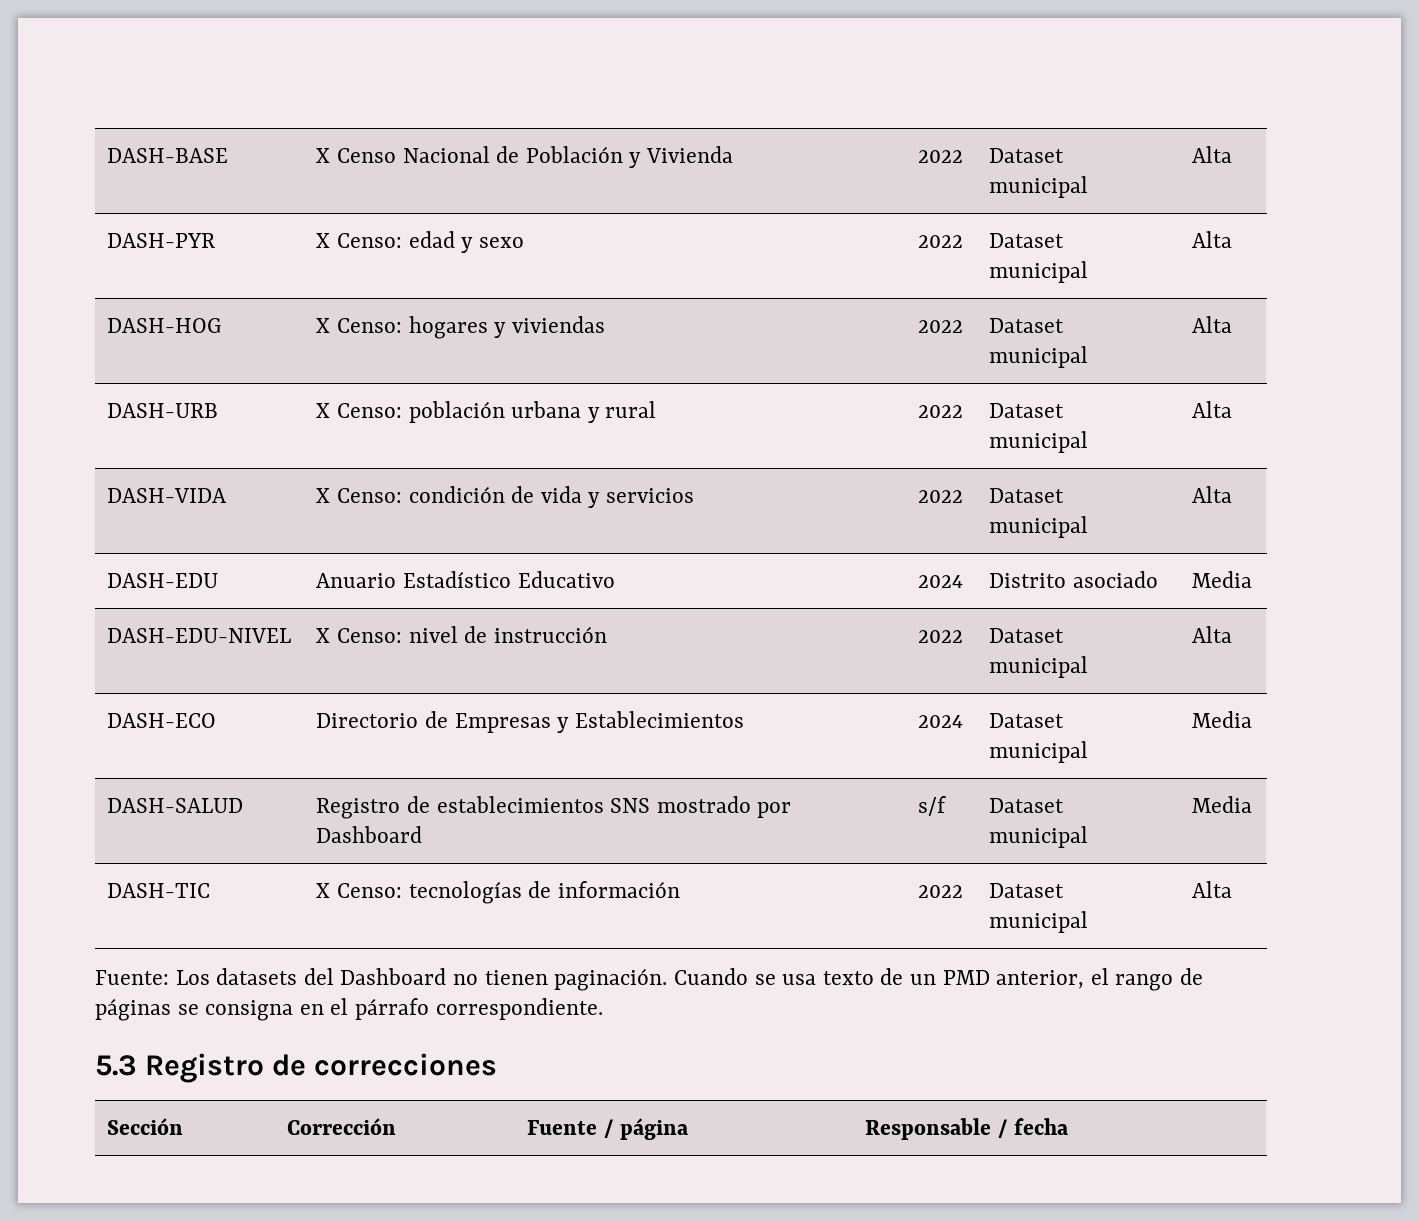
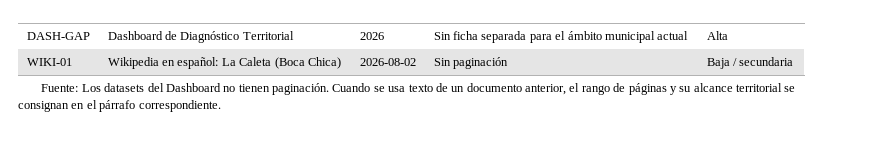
[107,148,229,163] [316,146,734,168] [918,150,964,163] [989,148,1065,163] [989,176,1089,198] [1192,146,1233,163] [107,233,216,248] [316,231,524,253] [918,235,964,248] [989,233,1065,248] [989,261,1089,283] [1192,231,1233,248] [107,318,222,333] [316,316,605,339] [918,320,964,333] [989,318,1065,333] [989,346,1089,368] [1192,316,1233,333] [107,403,219,418] [316,401,657,423] [918,405,964,418] [989,403,1065,418] [989,431,1089,453] [1192,401,1233,418] [107,488,228,503] [316,486,695,508] [918,490,964,503] [989,488,1065,503] [989,516,1089,538] [1192,486,1233,503] [107,573,219,588] [316,571,615,588] [918,575,964,588] [989,571,1158,588] [1192,571,1253,588] [107,628,292,643] [316,626,607,643] [918,630,964,643] [989,628,1065,643] [989,656,1089,678] [1192,626,1233,643] [107,713,217,728] [316,711,744,733] [918,715,964,728] [989,713,1065,728] [989,741,1089,763] [1192,711,1253,728] [107,798,244,813] [316,796,792,819] [316,826,423,843] [918,796,947,816] [989,798,1065,813] [989,826,1089,848] [1192,796,1253,813] [107,883,211,898] [316,881,680,904] [918,885,964,898] [989,883,1065,898] [989,911,1089,933] [1192,881,1233,898] DASH-BASE | X Censo Nacional de Población y Vivienda | 2022 | Dataset municipal | Alta // DASH-PYR | X Censo: edad y sexo | 2022 | Dataset municipal | Alta // DASH-HOG | X Censo: hogares y viviendas | 2022 | Dataset municipal | Alta // DASH-URB | X Censo: población urbana y rural | 2022 | Dataset municipal | Alta // DASH-VIDA | X Censo: condición de vida y servicios | 2022 | Dataset municipal | Alta // DASH-EDU | Anuario Estadístico Educativo | 2024 | Distrito asociado | Media // DASH-EDU-NIVEL | X Censo: nivel de instrucción | 2022 | Dataset municipal | Alta // DASH-ECO | Directorio de Empresas y Establecimientos | 2024 | Dataset municipal | Media // DASH-SALUD | Registro de establecimientos SNS mostrado por Dashboard | s/f | Dataset municipal | Media // DASH-TIC | X Censo: tecnologías de información | 2022 | Dataset municipal | Alta -> [26,32,90,40] [107,31,294,43] [359,32,384,40] [433,31,689,43] [706,31,728,40] [26,58,72,66] [107,57,341,69] [359,58,416,66] [433,57,509,69] [706,57,794,69] DASH-GAP | Dashboard de Diagnóstico Territorial | 2026 | Sin ficha separada para el ámbito municipal actual | Alta // WIKI-01 | Wikipedia en español: La Caleta (Boca Chica) | 2026-08-02 | Sin paginación | Baja / secundaria
[942,970,990,985] PMD -> [466,83,522,92] documento
[177,998,603,1021] [95,1053,498,1083] [107,1118,184,1135] [287,1118,397,1135] [527,1118,689,1140] [865,1118,1069,1140] se consigna en el párrafo correspondiente. // 5.3 Registro de correcciones // Sección | Corrección | Fuente / página | Responsable / fecha -> [669,83,796,95] [18,100,221,112] y su alcance territorial se consignan en el párrafo correspondiente.

